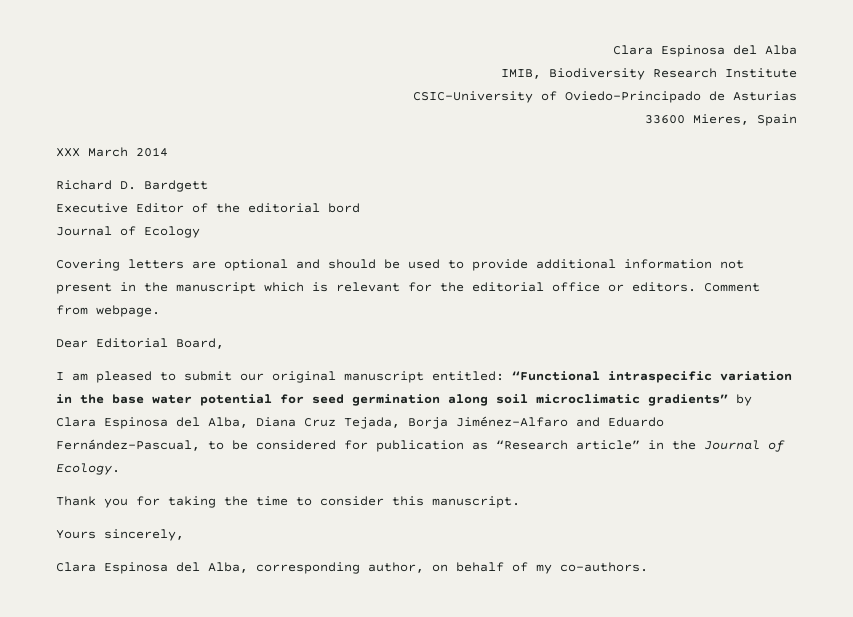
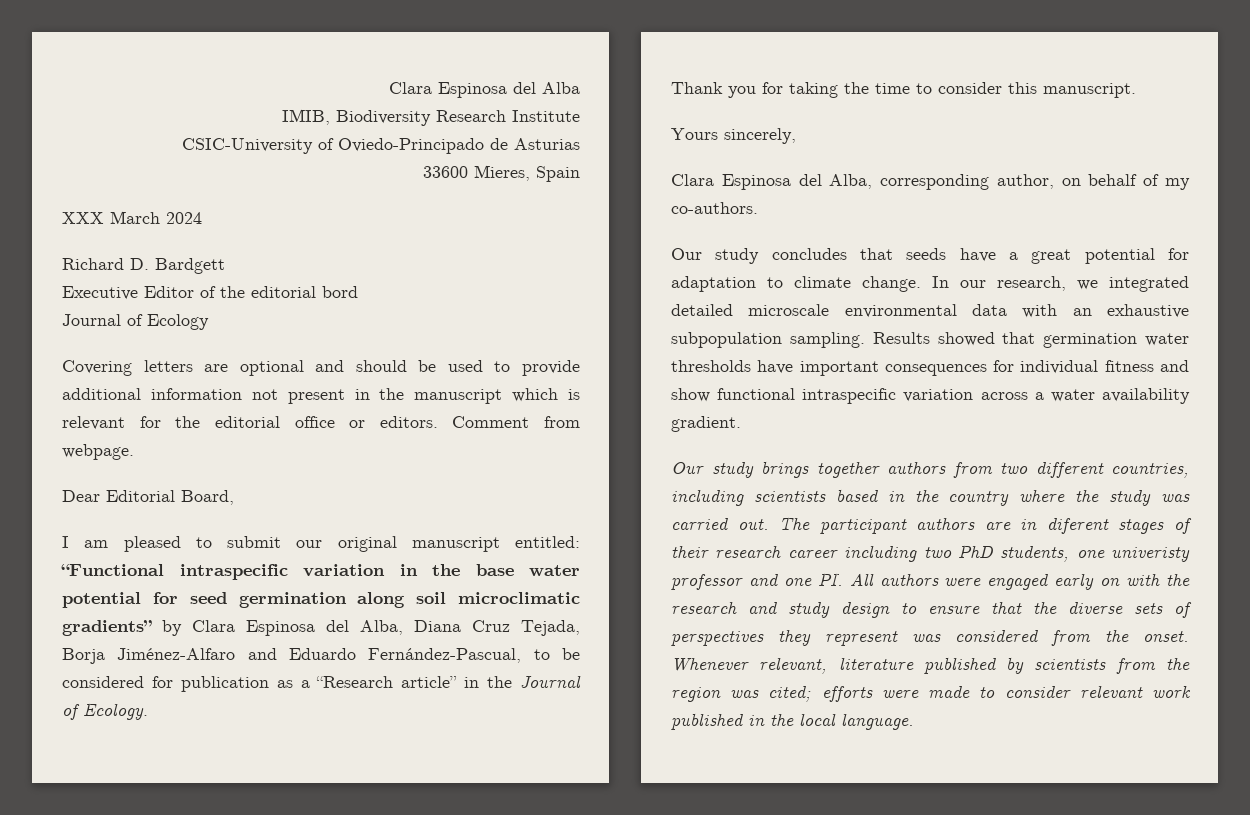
[136,147,168,157] 2014 -> [166,212,202,224] 2024
(488, 446) none -> [300,680,310,688] a
(648, 567) none -> [671,248,1189,264] [671,276,1189,292] [671,304,1189,318] [671,332,1189,348] [671,360,1189,376] [671,388,1190,404] [671,416,741,432] [671,461,1189,478] [671,489,1190,506] [671,517,1192,534] [671,545,1190,562] [671,573,1190,590] [671,601,1192,618] [671,629,1189,646] [671,657,1190,674] [671,685,1191,702] [671,713,914,730] // Our study concludes that seeds have a great potential for adaptation to climate change. In our research, we integrated detailed microscale environmental data with an exhaustive subpopulation sampling. Results showed that germination water thresholds have important consequences for individual fitness and show functional intraspecific variation across a water availability gradient. // Our study brings together authors from two different countries, including scientists based in the country where the study was carried out. The participant authors are in diferent stages of their research career including two PhD students, one univeristy professor and one PI. All authors were engaged early on with the research and study design to ensure that the diverse sets of perspectives they represent was considered from the onset. Whenever relevant, literature published by scientists from the region was cited; efforts were made to consider relevant work published in the local language.

